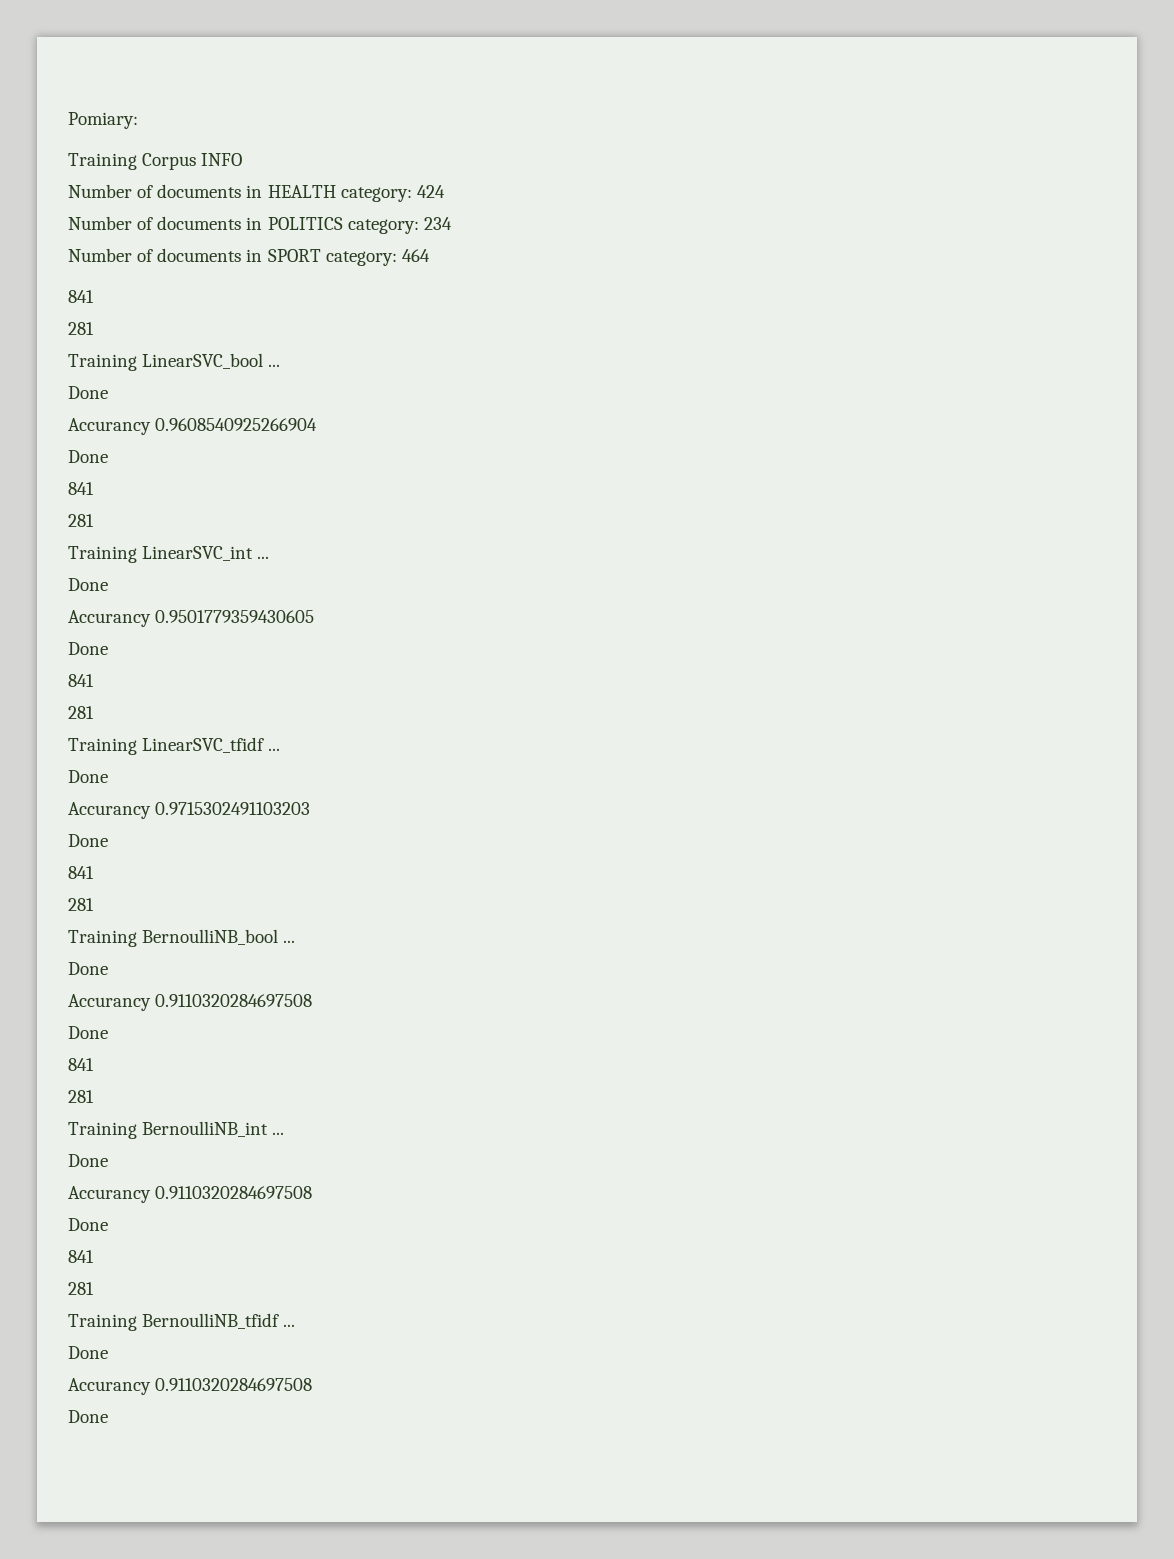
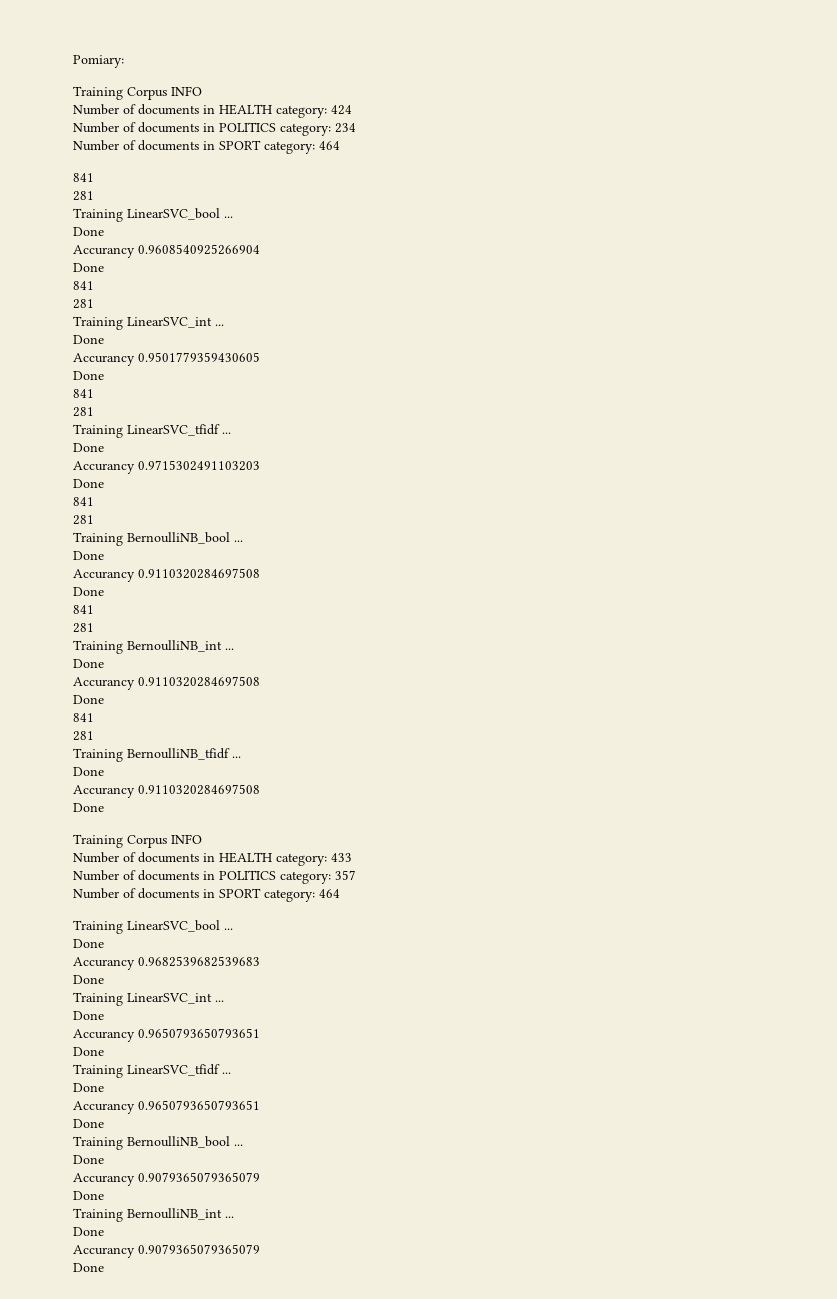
(108, 1416) none -> [73,834,202,848] [73,852,352,866] [73,870,356,884] [73,888,340,902] [73,920,233,934] [73,939,104,948] [73,956,260,970] [73,975,104,984] [73,992,224,1006] [73,1011,104,1020] [73,1028,260,1042] [73,1047,104,1056] [73,1064,231,1078] [73,1083,104,1092] [73,1100,260,1114] [73,1119,104,1128] [73,1136,243,1150] [73,1155,104,1164] [73,1172,260,1186] [73,1191,104,1200] [73,1208,234,1222] [73,1227,104,1236] [73,1244,260,1258] [73,1263,104,1272] // Training Corpus INFO // Number of documents in HEALTH category: 433 // Number of documents in POLITICS category: 357 // Number of documents in SPORT category: 464 // Training LinearSVC_bool ... // Done // Accurancy 0.9682539682539683 // Done // Training LinearSVC_int ... // Done // Accurancy 0.9650793650793651 // Done // Training LinearSVC_tfidf ... // Done // Accurancy 0.9650793650793651 // Done // Training BernoulliNB_bool ... // Done // Accurancy 0.9079365079365079 // Done // Training BernoulliNB_int ... // Done // Accurancy 0.9079365079365079 // Done

